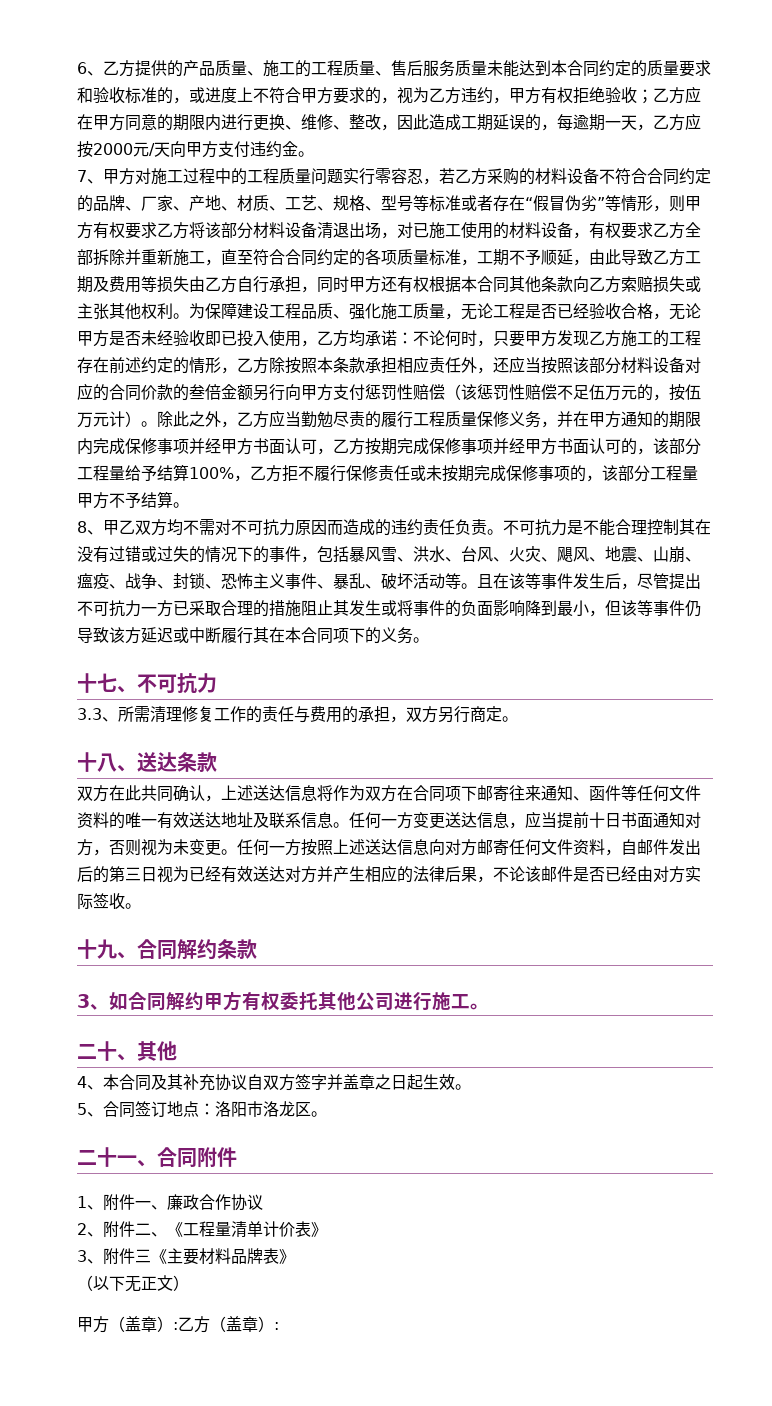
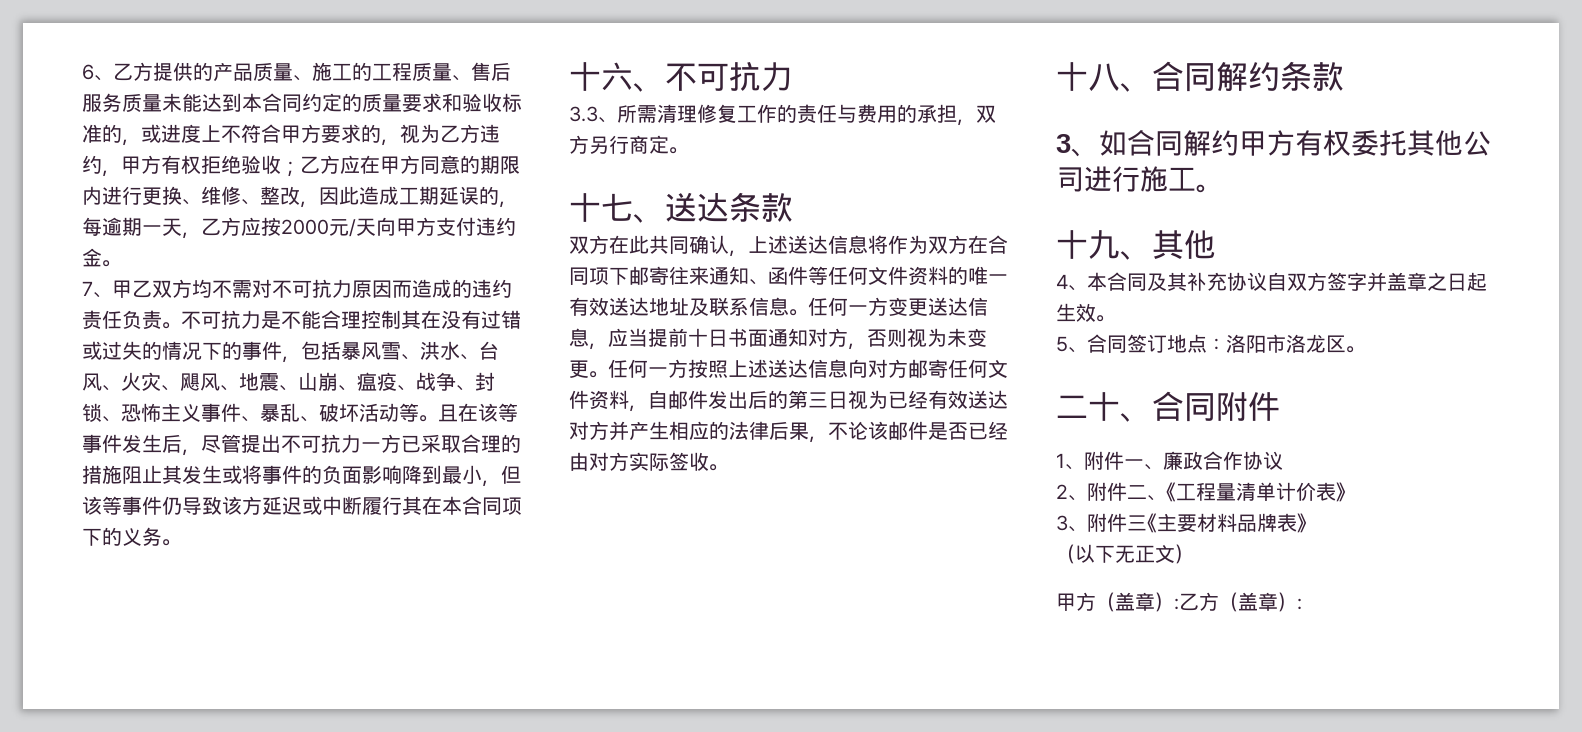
[119,168,711,185] [77,195,701,212] [77,222,701,239] [77,249,701,266] [77,276,701,293] [77,303,701,320] [77,330,701,347] [77,356,701,374] [77,383,701,401] [77,410,701,428] [77,438,701,455] [77,464,698,482] [77,491,189,509] [77,520,119,535] 方对施工过程中的工程质量问题实行零容忍，若乙方采购的材料设备不符合合同约定的品牌、厂家、产地、材质、工艺、规格、型号等标准或者存在“假冒伪劣”等情形，则甲方有权要求乙方将该部分材料设备清退出场，对已施工使用的材料设备，有权要求乙方全部拆除并重新施工，直至符合合同约定的各项质量标准，工期不予顺延，由此导致乙方工期及费用等损失由乙方自行承担，同时甲方还有权根据本合同其他条款向乙方索赔损失或主张其他权利。为保障建设工程品质、强化施工质量，无论工程是否已经验收合格，无论甲方是否未经验收即已投入使用，乙方均承诺：不论何时，只要甲方发现乙方施工的工程存在前述约定的情形，乙方除按照本条款承担相应责任外，还应当按照该部分材料设备对应的合同价款的叁倍金额另行向甲方支付惩罚性赔偿（该惩罚性赔偿不足伍万元的，按伍万元计）。除此之外，乙方应当勤勉尽责的履行工程质量保修义务，并在甲方通知的期限内完成保修事项并经甲方书面认可，乙方按期完成保修事项并经甲方书面认可的，该部分工程量给予结算100%，乙方拒不履行保修责任或未按期完成保修事项的，该部分工程量甲方不予结算。 // 8、甲 -> (132, 289) none
[97,673,117,692] 七 -> [601,62,633,91] 六
[97,753,117,772] 八 -> [601,193,633,221] 七
[97,939,117,959] 九 -> [1088,63,1120,91] 八
[77,1041,117,1061] 二十 -> [1056,230,1120,259] 十九
[117,1155,137,1165] 一 -> (1120, 406) none

